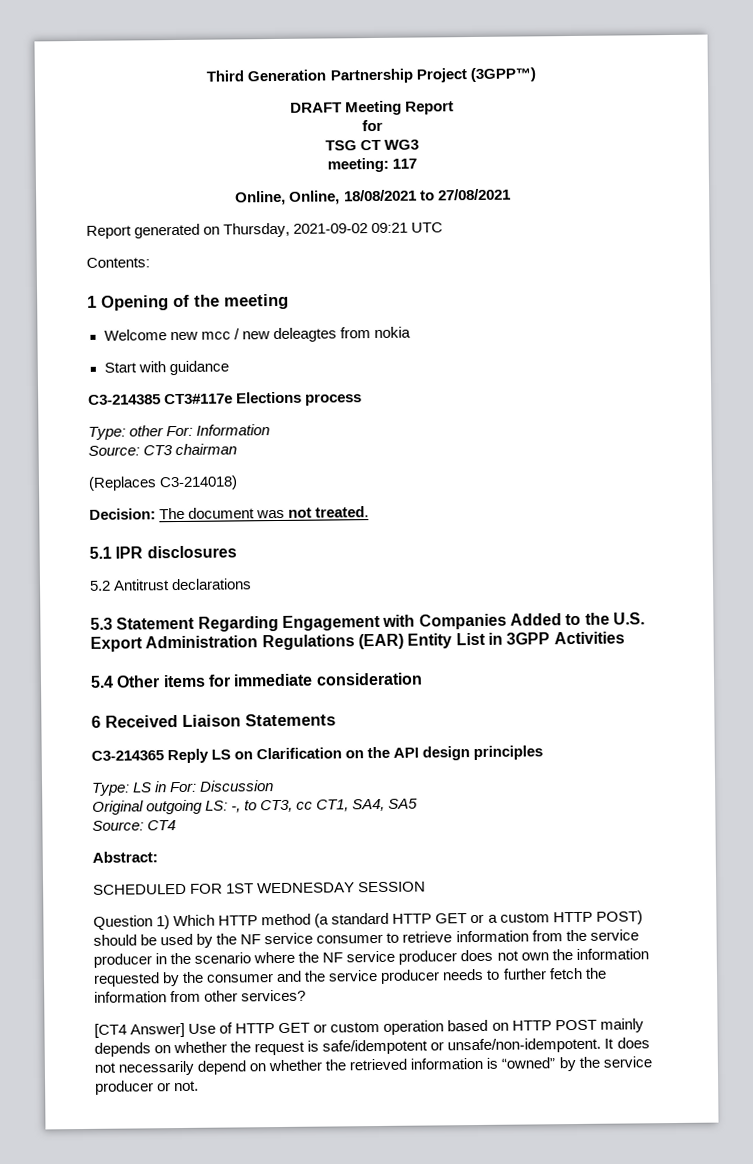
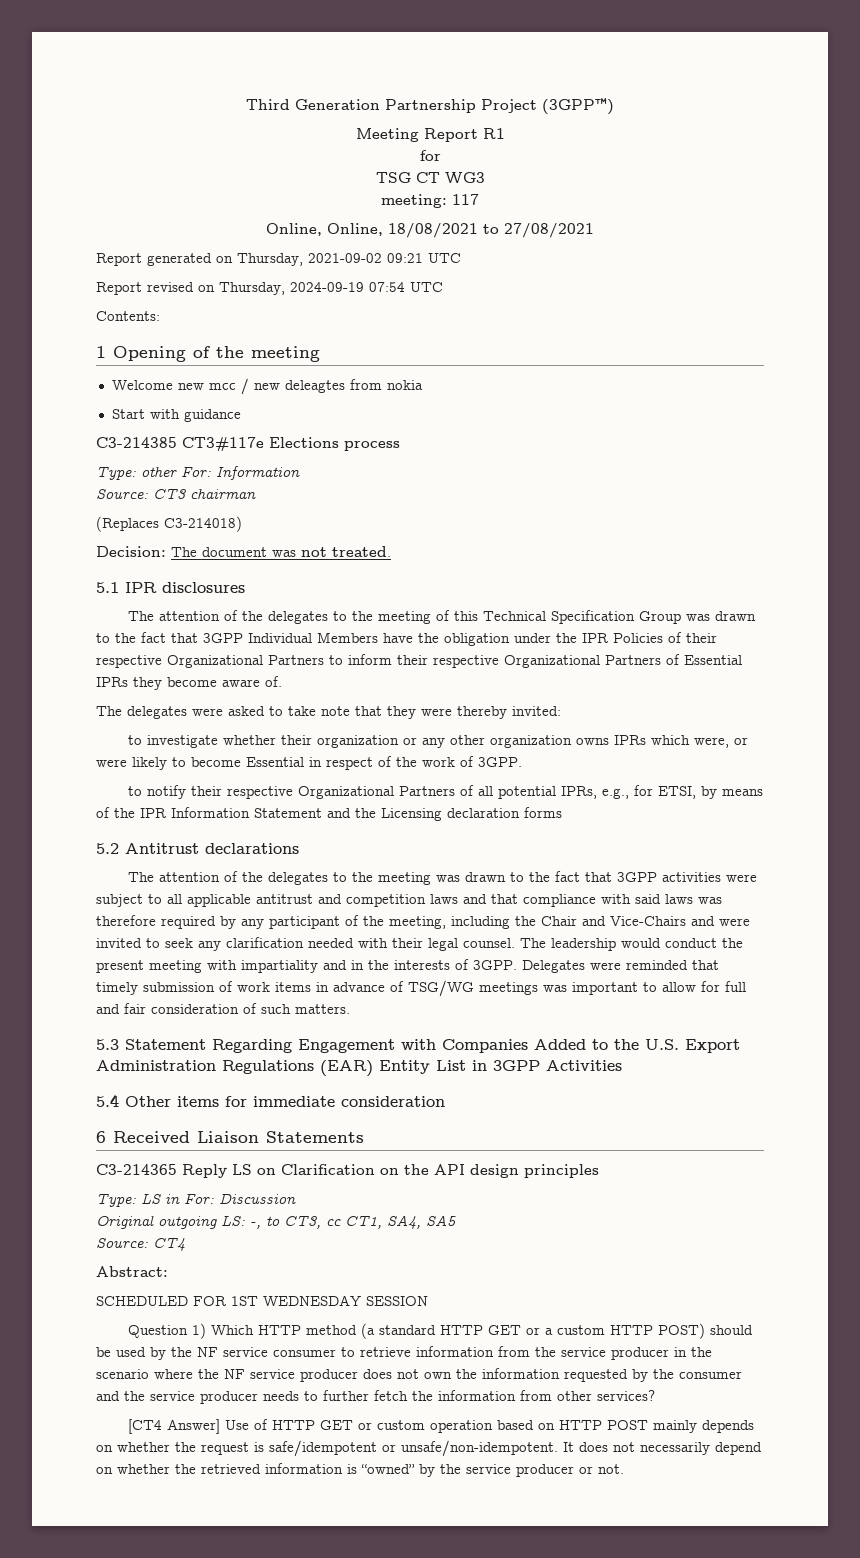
[289,102,342,113] DRAFT -> (614, 106) none
(455, 108) none -> [482,128,505,139] R1
(444, 227) none -> [96,282,443,295] // Report revised on Thursday, 2024-09-19 07:54 UTC
[89,578,253,591] 5.2 Antitrust declarations -> [127,610,756,624] [96,632,717,646] [96,654,742,668] [96,676,282,690] [96,706,561,719] [127,735,748,748] [96,756,522,770] [127,785,763,799] [96,807,562,821] [96,843,299,854] [127,871,757,885] [96,894,722,907] [96,915,750,929] [96,937,743,951] [96,959,719,973] [96,980,746,997] [96,1003,350,1014] The attention of the delegates to the meeting of this Technical Specification Group was drawn to the fact that 3GPP Individual Members have the obligation under the IPR Policies of their respective Organizational Partners to inform their respective Organizational Partners of Essential IPRs they become aware of. // The delegates were asked to take note that they were thereby invited: // to investigate whether their organization or any other organization owns IPRs which were, or were likely to become Essential in respect of the work of 3GPP. // to notify their respective Organizational Partners of all potential IPRs, e.g., for ETSI, by means of the IPR Information Statement and the Licensing declaration forms // 5.2 Antitrust declarations // The attention of the delegates to the meeting was drawn to the fact that 3GPP activities were subject to all applicable antitrust and competition laws and that compliance with said laws was therefore required by any participant of the meeting, including the Chair and Vice-Chairs and were invited to seek any clarification needed with their legal counsel. The leadership would conduct the present meeting with impartiality and in the interests of 3GPP. Delegates were reminded that timely submission of work items in advance of TSG/WG meetings was important to allow for full and fair consideration of such matters.

